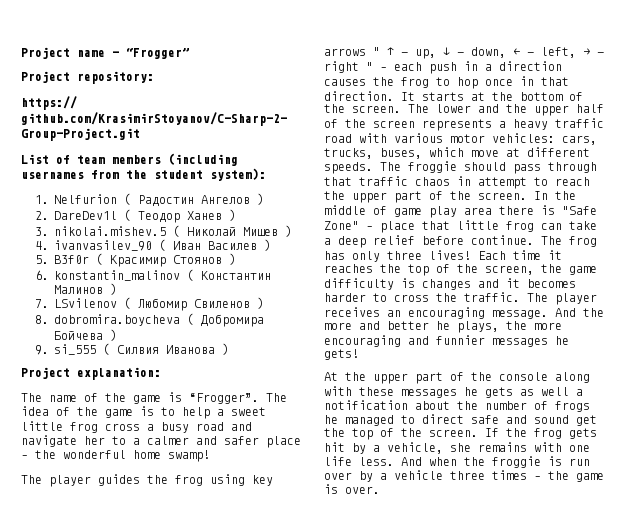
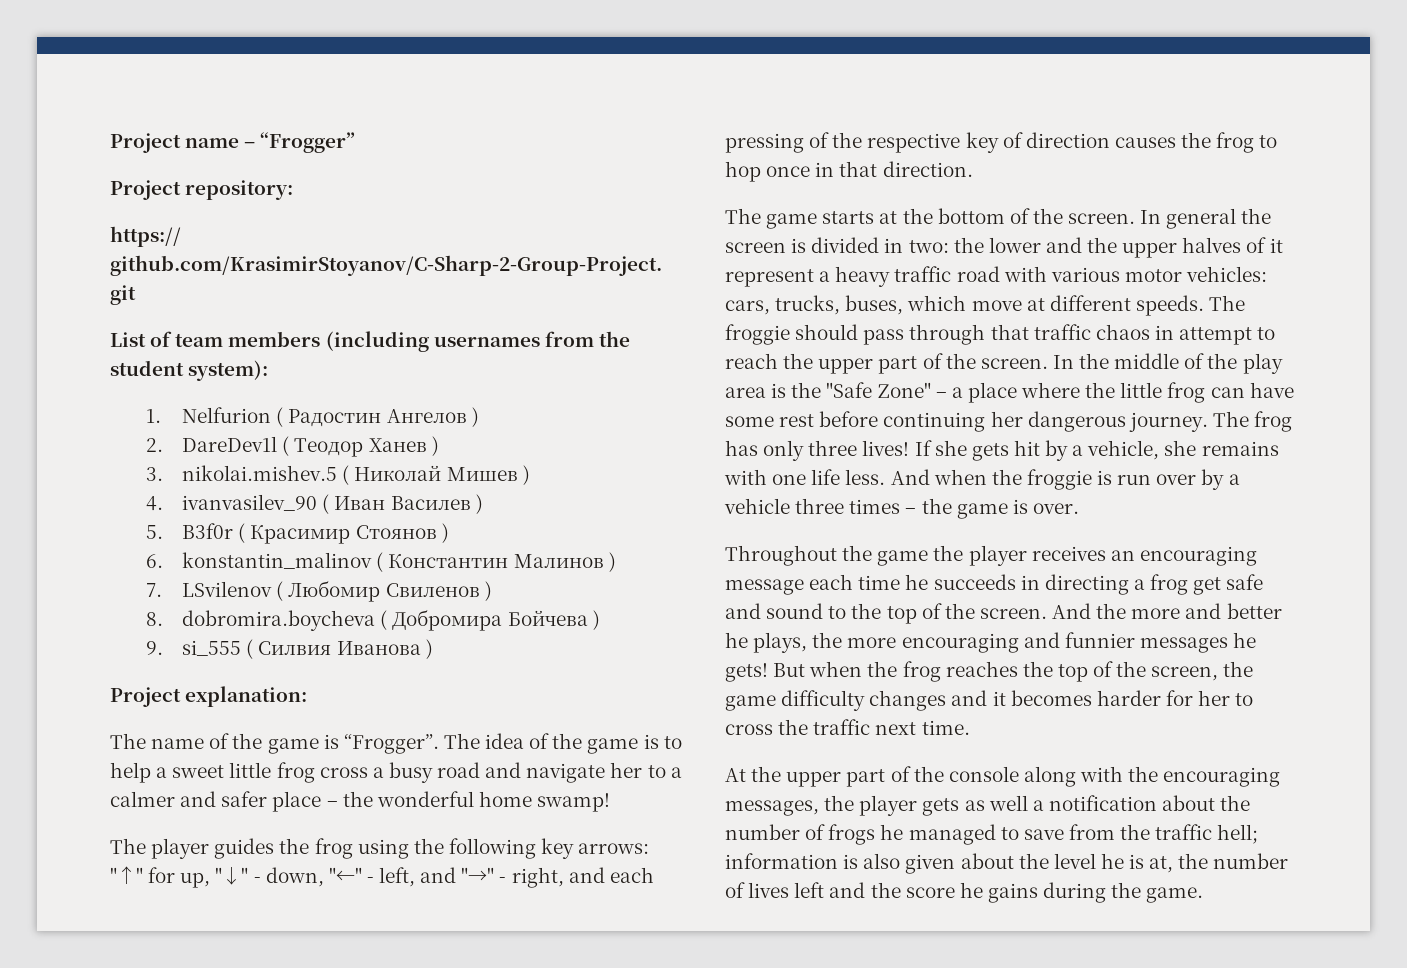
[252,475,273,486] [324,47,450,59] key arrows " ↑ - up, ↓ -> [413,838,650,859] [110,866,249,888] the following key arrows: "↑" for up, "↓"
[513,48,520,56] ← -> [328,867,362,883] "←"
[583,48,604,56] [324,61,492,74] → - right " – each push in a -> [420,867,654,888] [725,132,1023,153] and "→" - right, and each pressing of the respective key of
[401,92,415,101] It -> [725,208,818,229] // The game
[408,104,604,116] [324,119,492,131] The lower and the upper half of the screen represents -> [1140,208,1272,229] [725,237,1283,258] [725,269,814,287] In general the screen is divided in two: the lower and the upper halves of it represent
[394,208,422,217] game -> [1207,353,1238,369] the
[499,205,555,215] there is -> [771,382,822,398] is the
[380,220,597,233] [324,235,534,248] place that little frog can take a deep relief before continue. -> [951,382,1294,403] [725,411,1208,432] a place where the little frog can have some rest before continuing her dangerous journey.
[478,250,562,260] [324,264,597,276] [324,278,576,290] [324,292,597,305] [324,307,604,319] [324,321,562,333] [324,335,569,347] [324,349,359,360] [324,372,590,384] [324,386,583,398] [324,400,590,412] [324,414,597,426] [324,428,562,440] Each time it reaches the top of the screen, the game difficulty is changes and it becomes harder to cross the traffic. The player receives an encouraging message. And the more and better he plays, the more encouraging and funnier messages he gets! // At the upper part of the console along with these messages he gets as well a notification about the number of frogs he managed to direct safe and sound get the top of the screen. If the frog -> [914,440,967,456] If she
(380, 490) none -> [725,545,1257,566] [725,574,1264,595] [725,603,1282,624] [725,632,1257,653] [725,661,1254,682] [725,690,1254,711] [725,719,970,735] [725,766,1281,787] [725,795,1251,816] [725,824,1259,845] [725,853,1289,874] [725,882,1204,903] // Throughout the game the player receives an encouraging message each time he succeeds in directing a frog get safe and sound to the top of the screen. And the more and better he plays, the more encouraging and funnier messages he gets! But when the frog reaches the top of the screen, the game difficulty changes and it becomes harder for her to cross the traffic next time. // At the upper part of the console along with the encouraging messages, the player gets as well a notification about the number of frogs he managed to save from the traffic hell; information is also given about the level he is at, the number of lives left and the score he gains during the game.

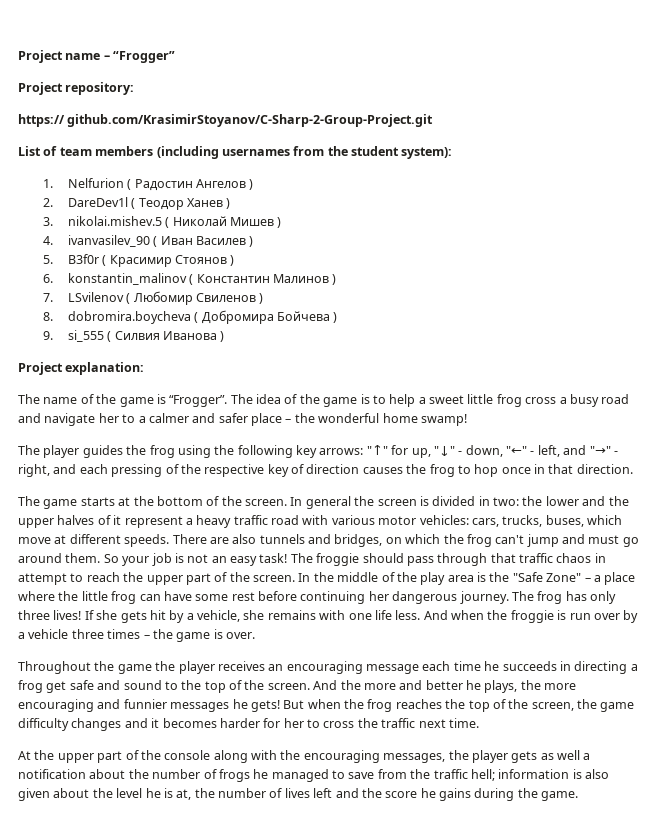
(1204, 305) none -> [172,534,639,547] [18,553,288,566] There are also tunnels and bridges, on which the frog can't jump and must go around them. So your job is not an easy task!

